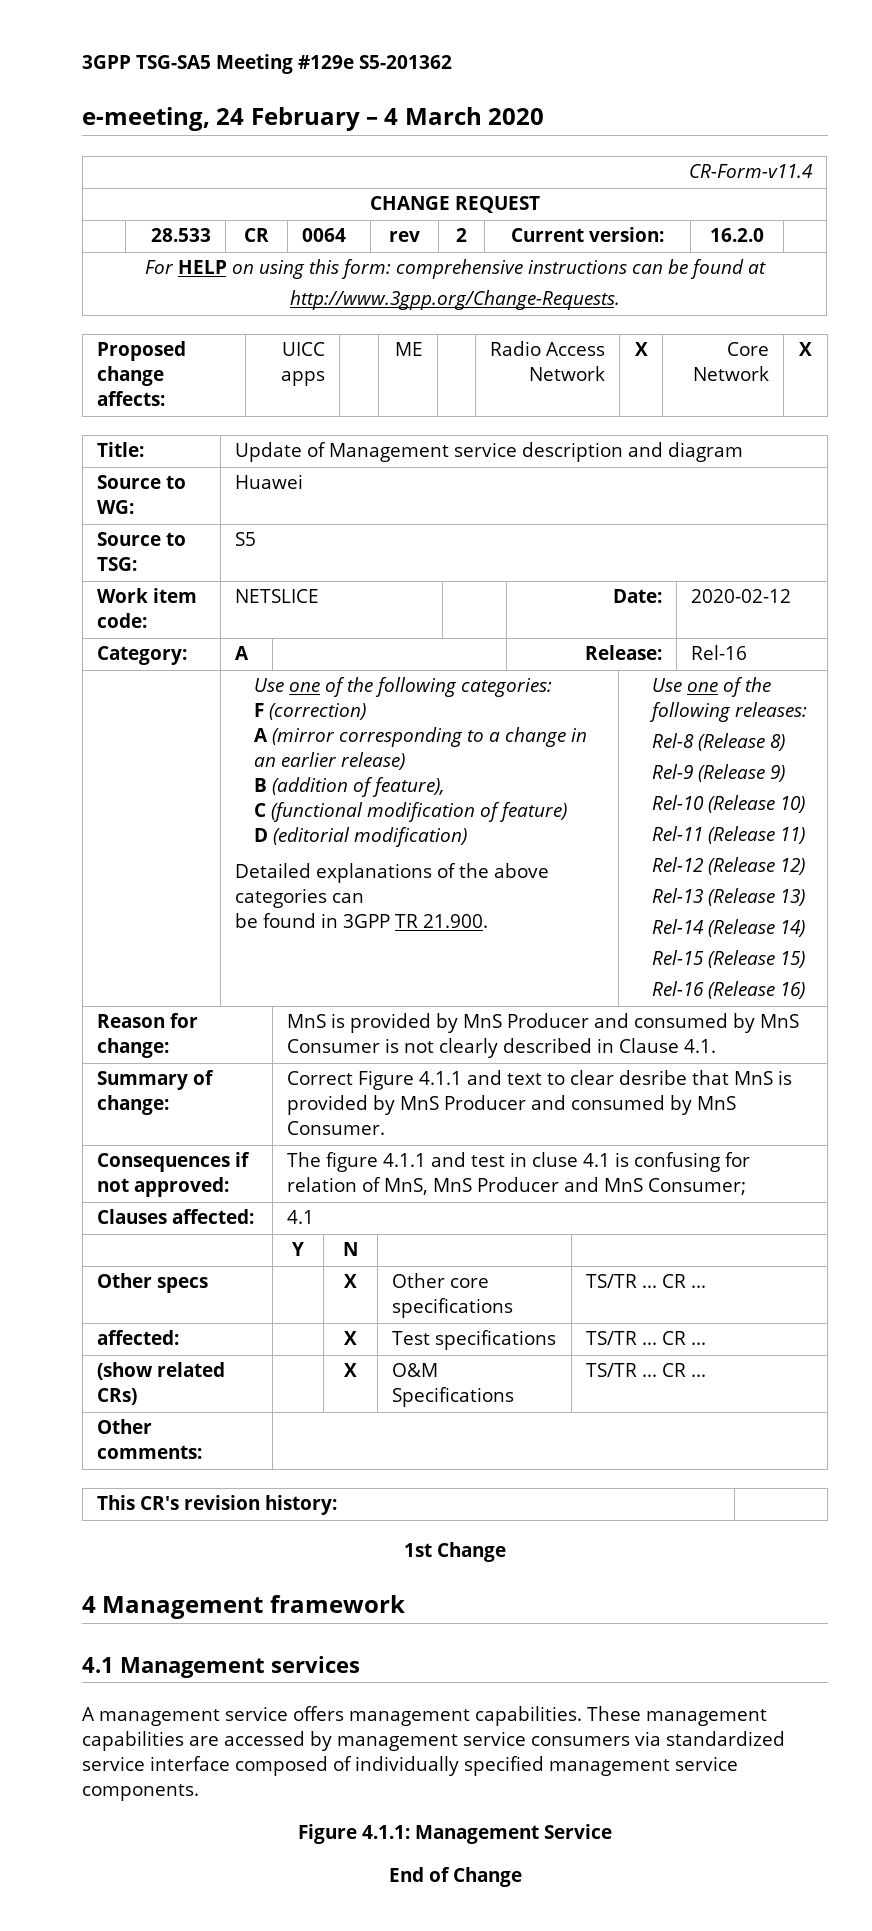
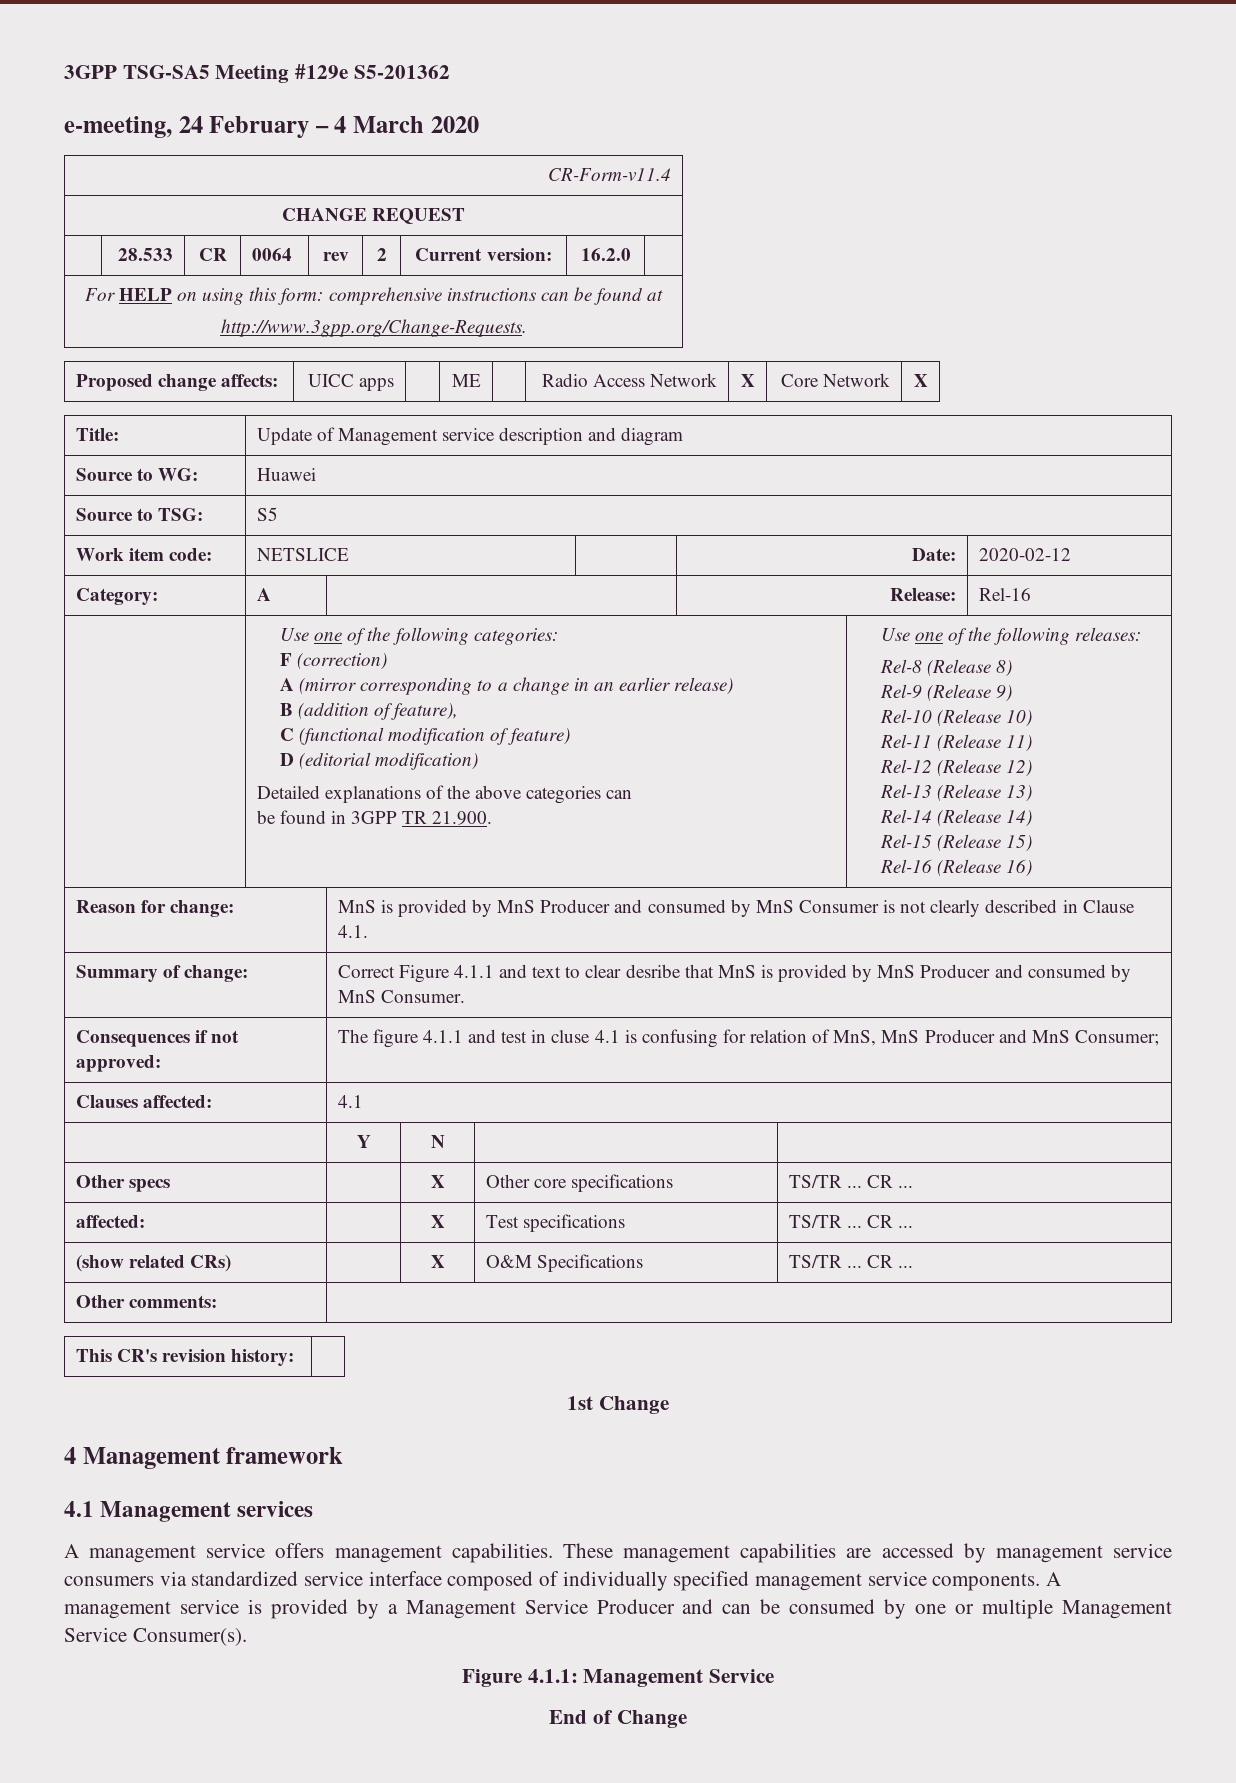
(199, 1792) none -> [1046,1572,1062,1586] [64,1599,1172,1619] [64,1627,247,1646] A management service is provided by a Management Service Producer and can be consumed by one or multiple Management Service Consumer(s).

